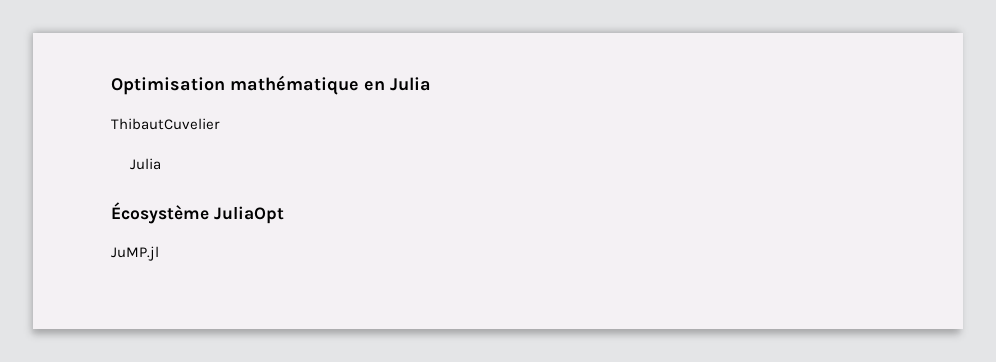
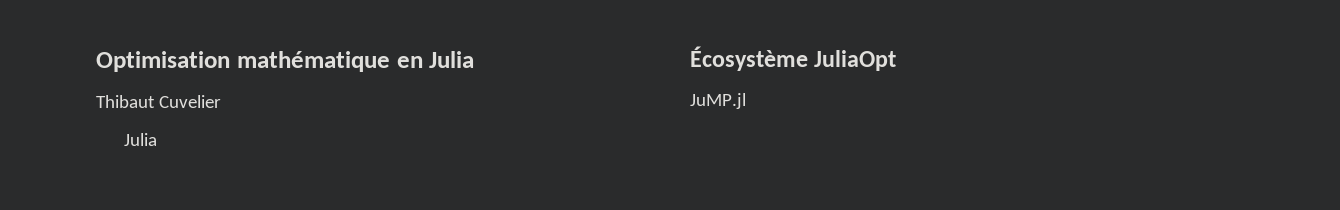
[111,118,220,130] ThibautCuvelier -> [96,95,221,108] Thibaut Cuvelier

